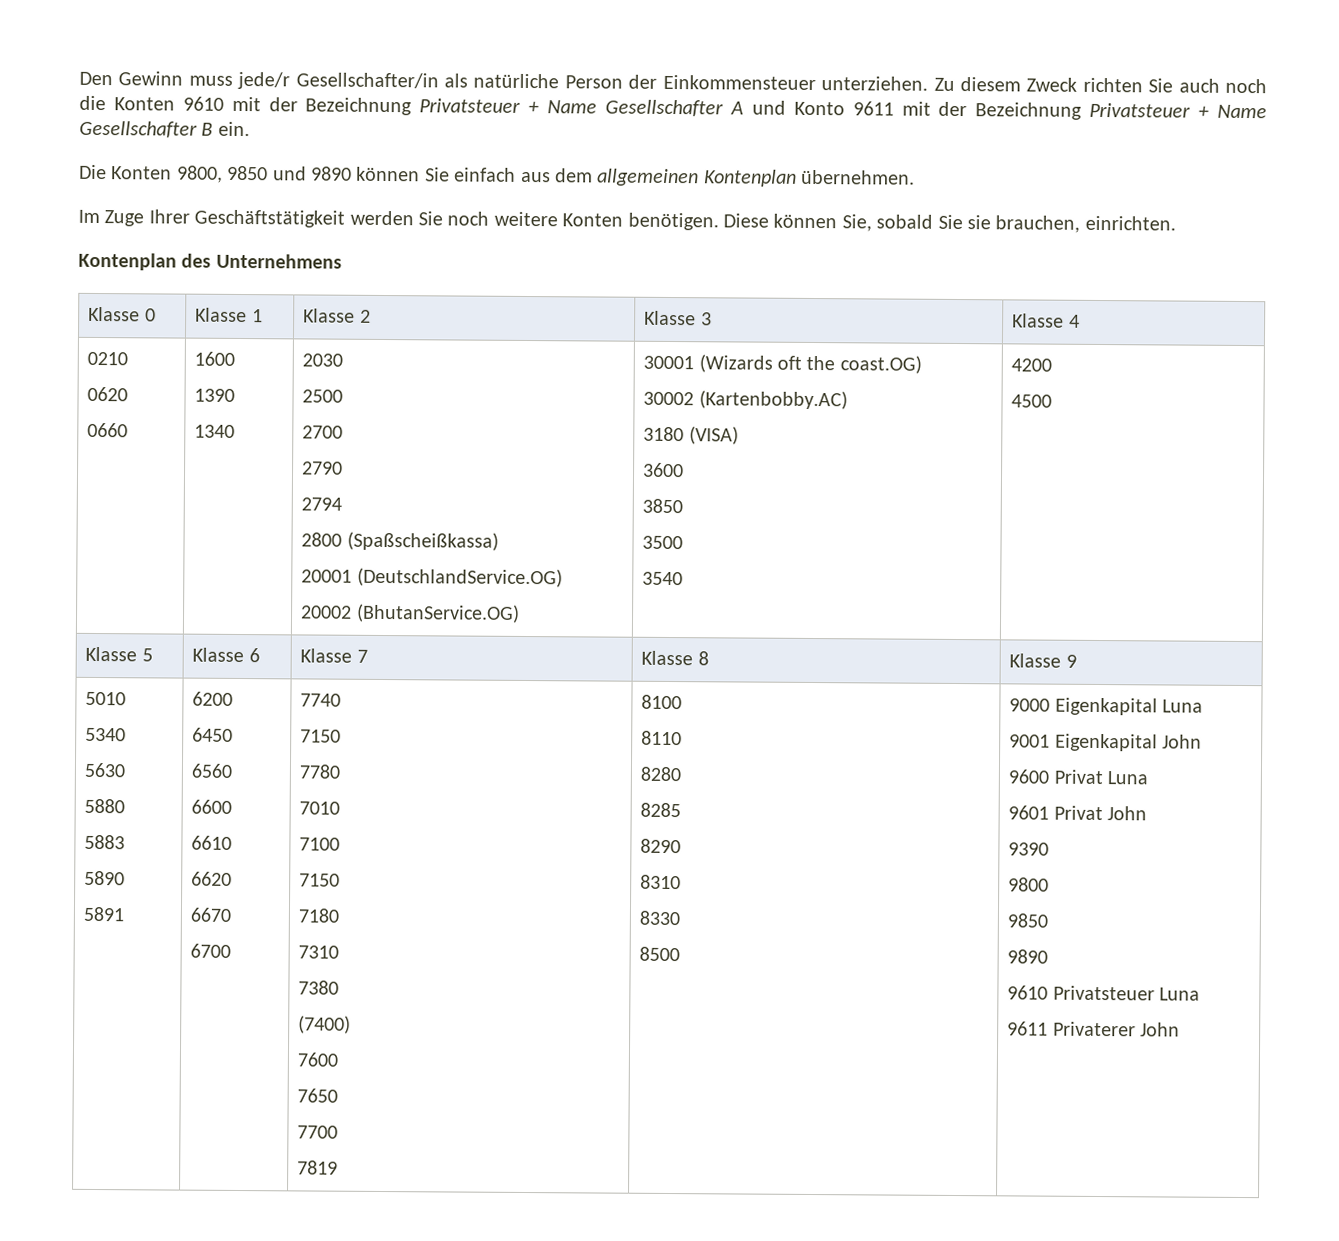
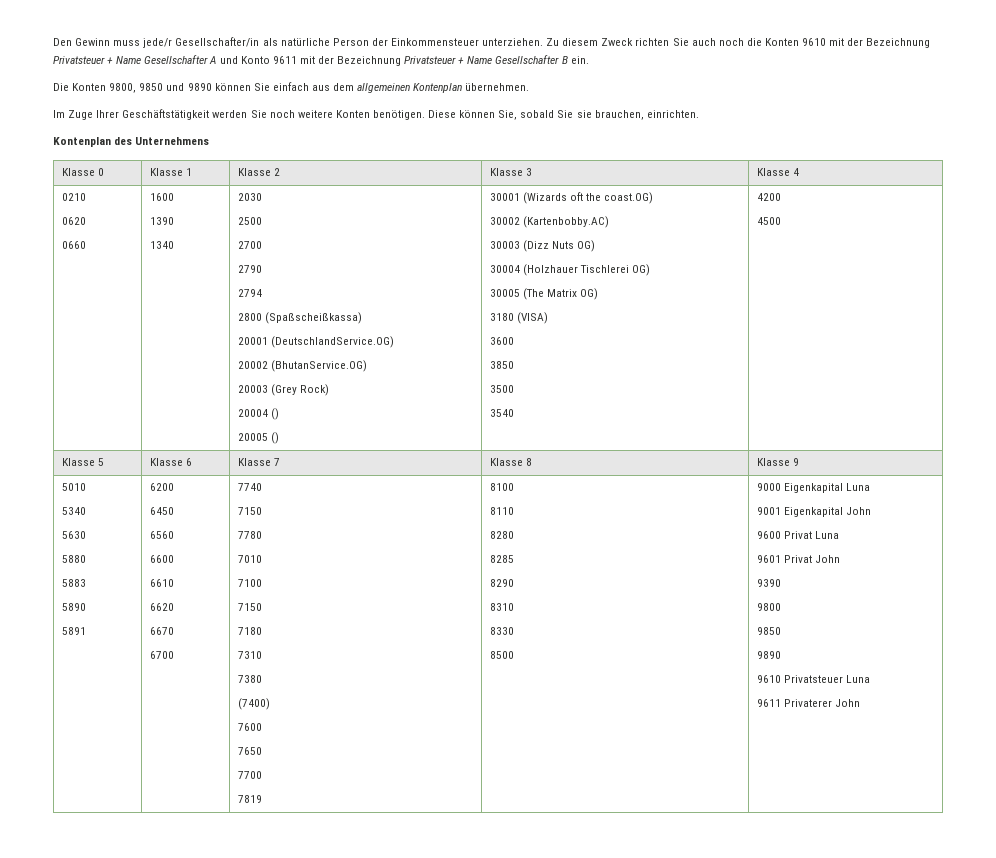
(520, 613) none -> [237,384,329,396] [237,408,279,420] [237,432,279,444] // 20003 (Grey Rock) // 20004 () // 20005 ()
(848, 400) none -> [489,240,595,252] [489,264,650,276] [489,288,598,300] // 30003 (Dizz Nuts OG) // 30004 (Holzhauer Tischlerei OG) // 30005 (The Matrix OG)

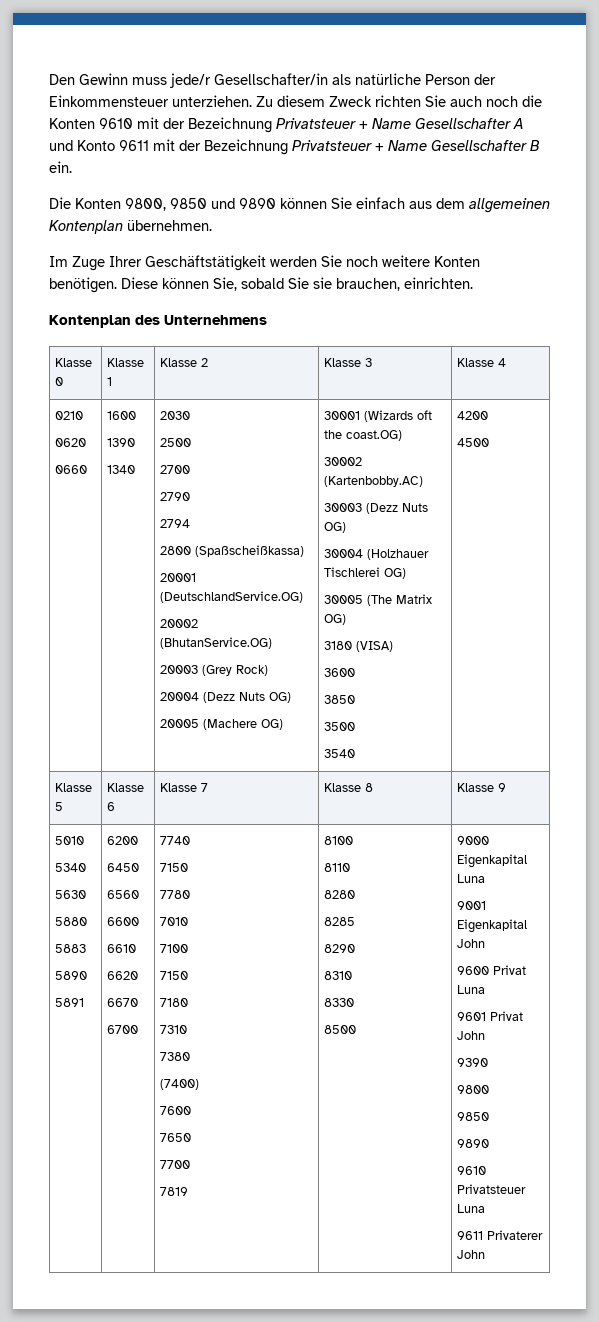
[270,408,279,420] () -> [202,692,291,703] (Dezz Nuts OG)
[270,432,279,444] () -> [202,719,283,730] (Machere OG)
[522,240,549,252] (Dizz -> [365,503,398,514] (Dezz

